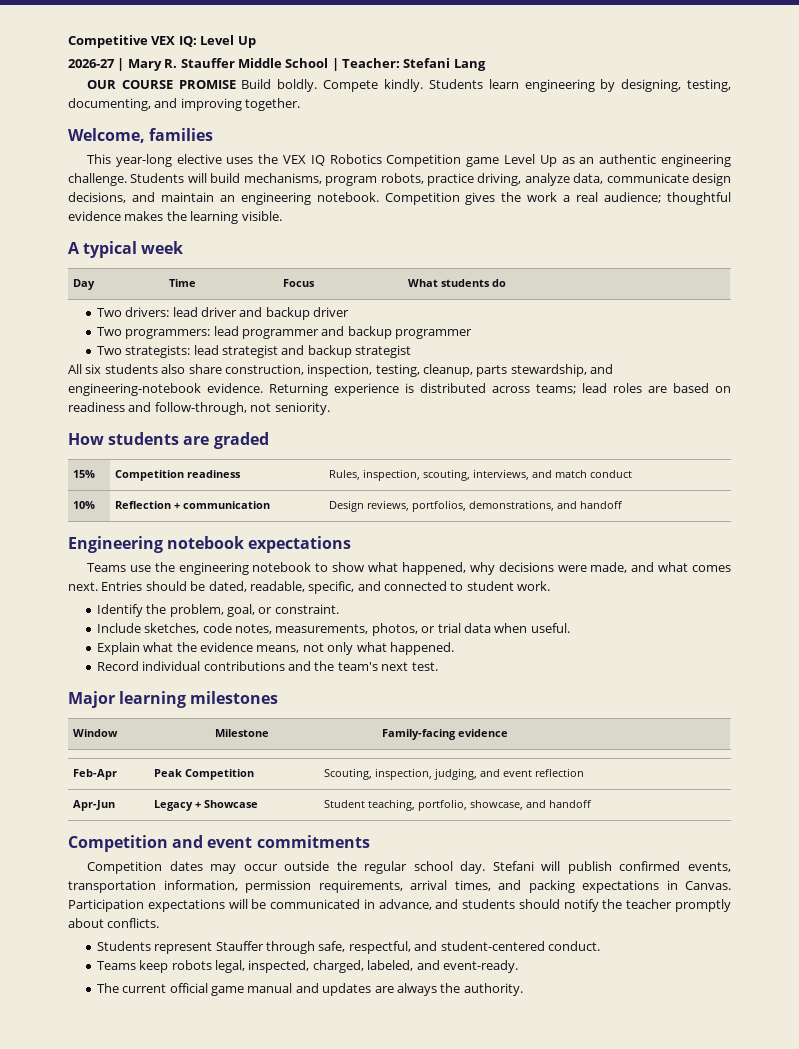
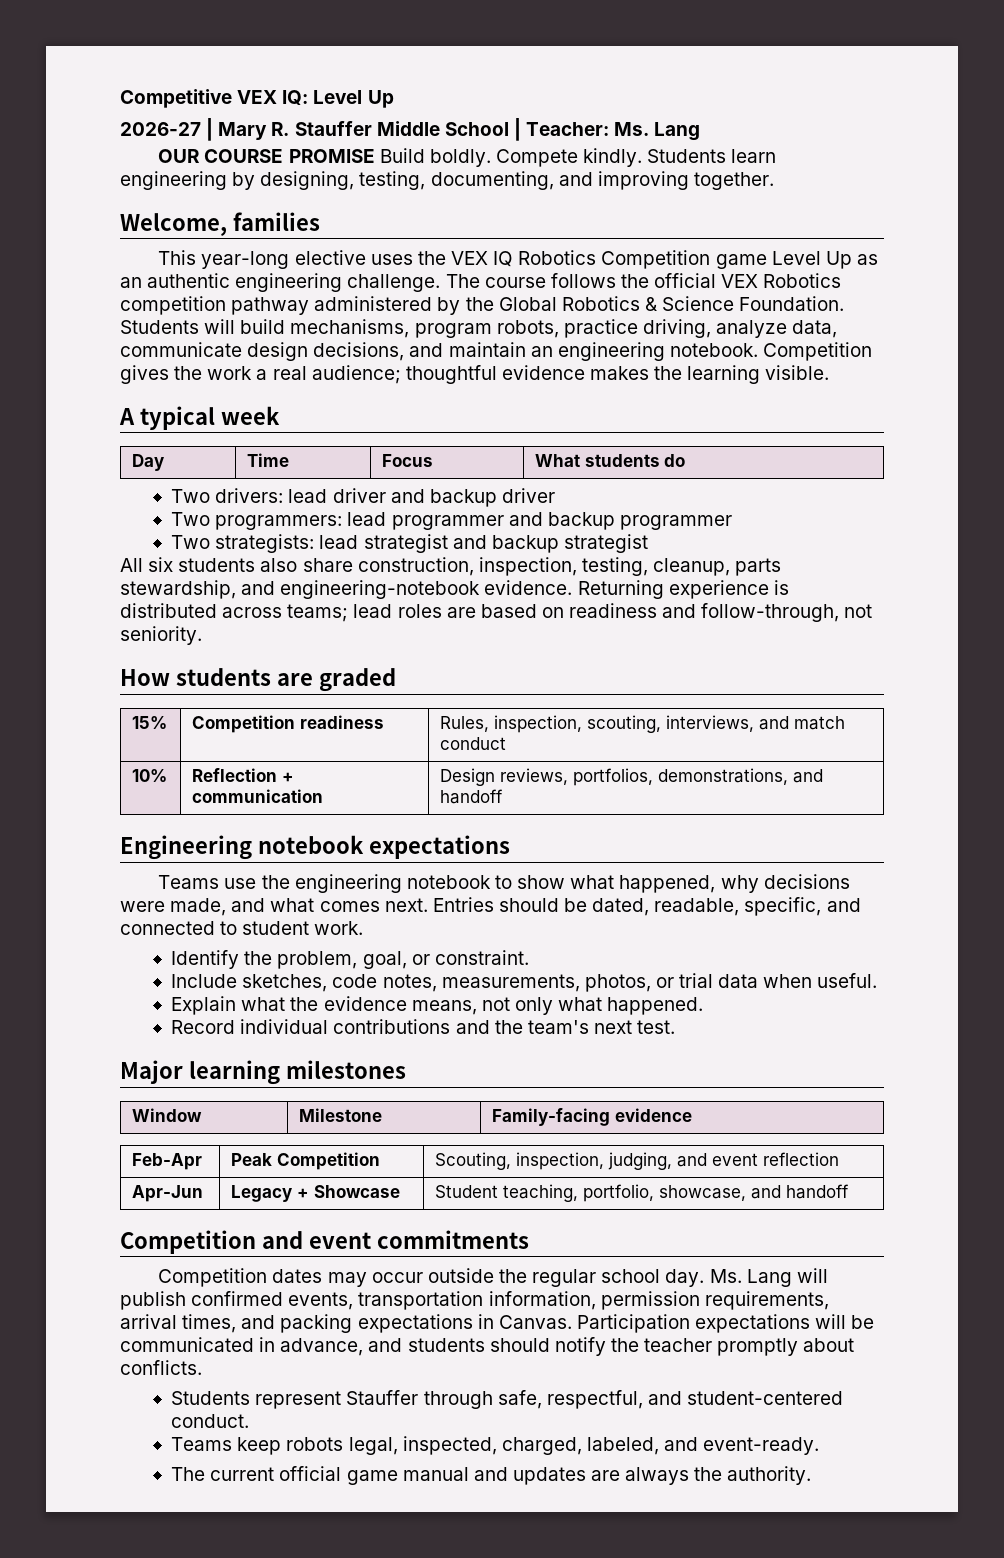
[403,58,451,68] Stefani -> [614,122,650,136] Ms.
(127, 179) none -> [445,273,842,288] [120,296,845,315] The course follows the official VEX Robotics competition pathway administered by the Global Robotics & Science Foundation.
[492,861,534,871] Stefani -> [709,1269,792,1287] Ms. Lang

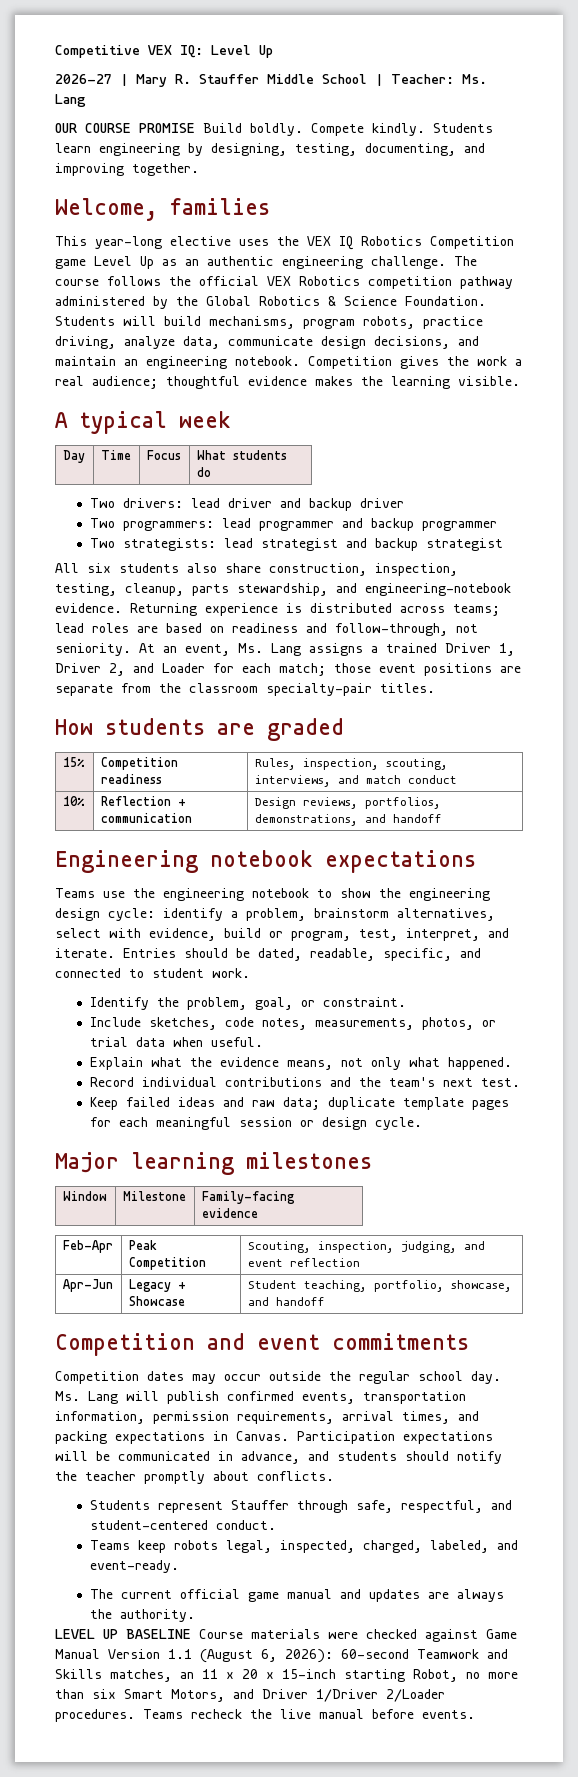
(202, 635) none -> [139,643,515,656] [55,663,521,676] [55,683,435,696] At an event, Ms. Lang assigns a trained Driver 1, Driver 2, and Loader for each match; those event positions are separate from the classroom specialty-pair titles.
[570,874,850,893] [120,898,428,916] what happened, why decisions were made, and what comes next. -> [379,888,490,901] [55,908,495,921] [55,928,509,941] [55,948,115,958] the engineering design cycle: identify a problem, brainstorm alternatives, select with evidence, build or program, test, interpret, and iterate.
(676, 1027) none -> [89,1097,509,1110] [89,1117,422,1130] // Keep failed ideas and raw data; duplicate template pages for each meaningful session or design cycle.
(812, 1475) none -> [55,1629,517,1642] [55,1649,508,1663] [55,1669,518,1682] [55,1689,445,1702] [55,1709,475,1722] // LEVEL UP BASELINE Course materials were checked against Game Manual Version 1.1 (August 6, 2026): 60-second Teamwork and Skills matches, an 11 x 20 x 15-inch starting Robot, no more than six Smart Motors, and Driver 1/Driver 2/Loader procedures. Teams recheck the live manual before events.

